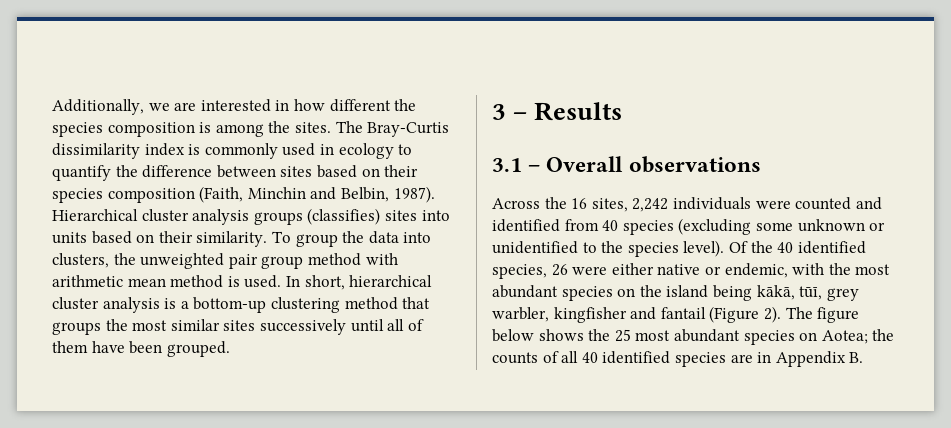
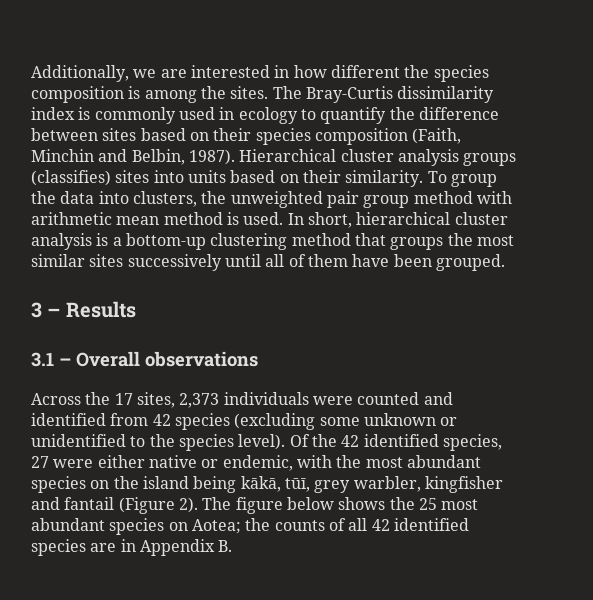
[571,198,669,212] 16 sites, 2,242 -> [114,392,220,408] 17 sites, 2,373
[602,220,619,231] 40 -> [152,414,171,426] 42
[777,242,794,253] 40 -> [341,435,360,447] 42
[551,264,568,276] 26 -> [31,456,49,468] 27
[581,352,598,363] 40 -> [371,519,390,531] 42

